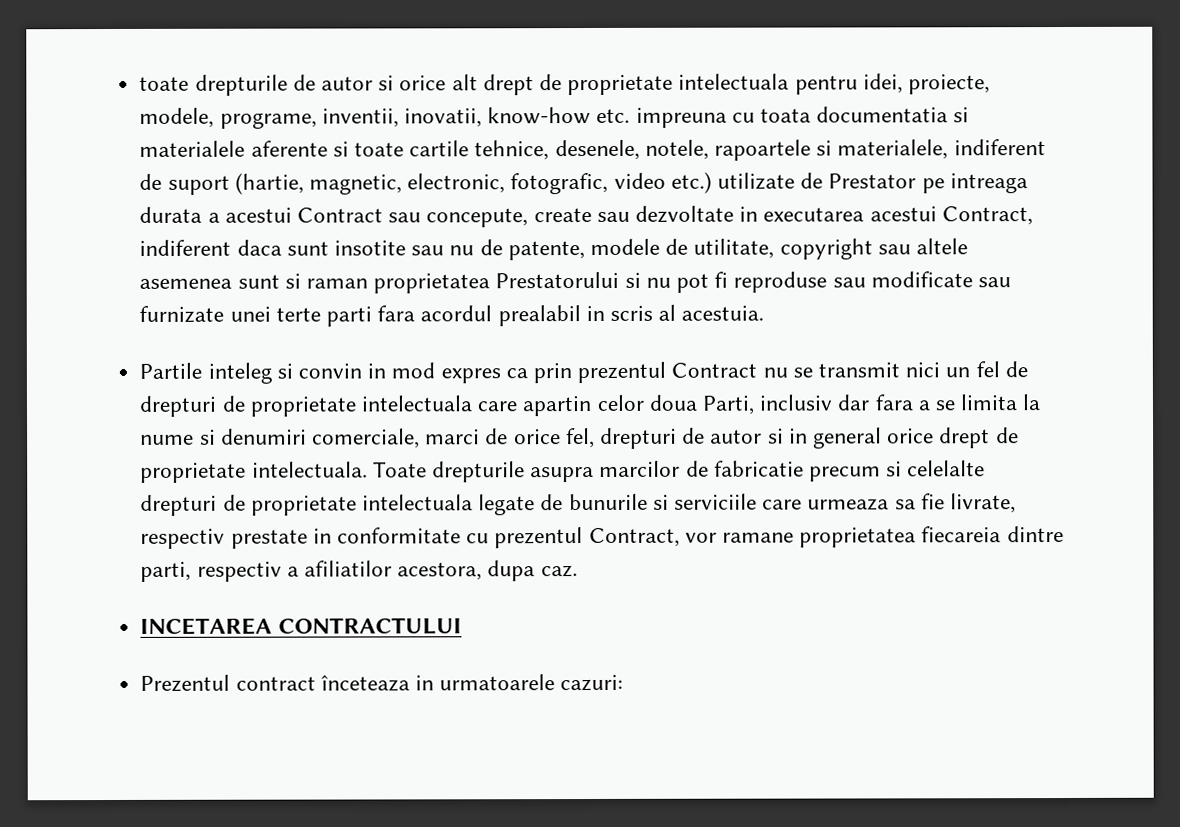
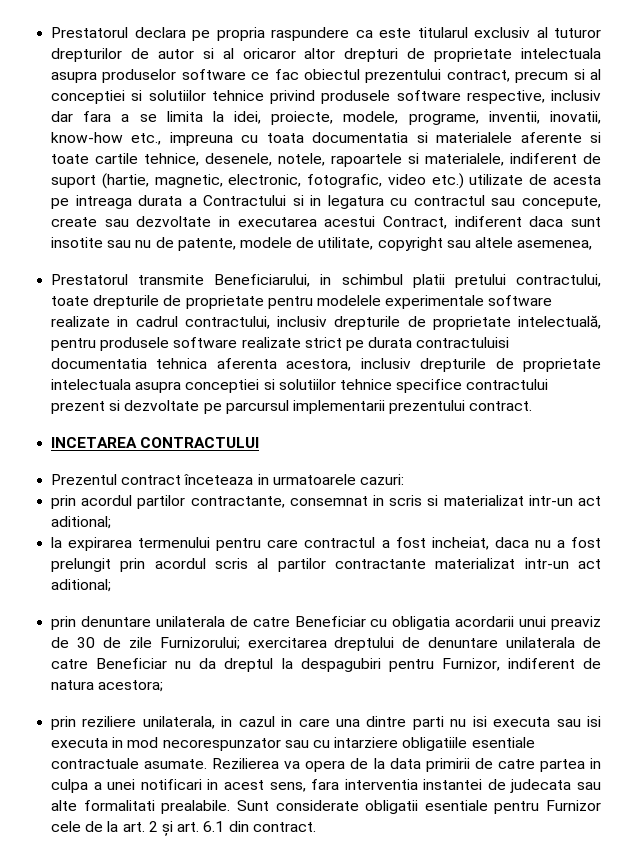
[139,73,858,96] toate drepturile de autor si orice alt drept de proprietate intelectuala pentru -> [51,27,602,41] [51,48,601,62] [51,69,601,83] [51,90,601,104] [51,111,224,122] Prestatorul declara pe propria raspundere ca este titularul exclusiv al tuturor drepturilor de autor si al oricaror altor drepturi de proprietate intelectuala asupra produselor software ce fac obiectul prezentului contract, precum si al conceptiei si solutiilor tehnice privind produsele software respective, inclusiv dar fara a se limita la
[596,108,631,123] etc. -> [131,133,162,145] etc.,
[828,173,917,189] Prestator -> [553,175,602,185] acesta
[224,207,383,223] acestui Contract -> [203,195,485,209] Contractului si in legatura cu contractul
[139,271,1012,294] [139,304,765,327] [139,361,1028,384] [139,394,1041,417] [140,427,1019,449] [140,460,986,483] [140,493,1017,516] [140,526,1064,549] [140,560,578,582] asemenea sunt si raman proprietatea Prestatorului si nu pot fi reproduse sau modificate sau furnizate unei terte parti fara acordul prealabil in scris al acestuia. // Partile inteleg si convin in mod expres ca prin prezentul Contract nu se transmit nici un fel de drepturi de proprietate intelectuala care apartin celor doua Parti, inclusiv dar fara a se limita la nume si denumiri comerciale, marci de orice fel, drepturi de autor si in general orice drept de proprietate intelectuala. Toate drepturile asupra marcilor de fabricatie precum si celelalte drepturi de proprietate intelectuala legate de bunurile si serviciile care urmeaza sa fie livrate, respectiv prestate in conformitate cu prezentul Contract, vor ramane proprietatea fiecareia dintre parti, respectiv a afiliatilor acestora, dupa caz. -> [517,240,593,250] [51,274,601,288] [51,295,553,309] [51,315,601,330] [51,337,510,351] [51,358,601,372] [51,379,549,393] [51,400,533,414] asemenea, // Prestatorul transmite Beneficiarului, in schimbul platii pretului contractului, toate drepturile de proprietate pentru modelele experimentale software realizate in cadrul contractului, inclusiv drepturile de proprietate intelectuală, pentru produsele software realizate strict pe durata contractuluisi documentatia tehnica aferenta acestora, inclusiv drepturile de proprietate intelectuala asupra conceptiei si solutiilor tehnice specifice contractului prezent si dezvoltate pe parcursul implementarii prezentului contract.
(624, 683) none -> [51,495,601,509] [51,516,112,529] [51,537,601,551] [51,558,601,572] [51,579,112,592] [51,616,601,630] [51,637,601,651] [51,658,602,672] [51,680,164,692] [51,716,601,730] [51,737,535,751] [51,758,601,772] [51,779,601,793] [51,800,601,814] [51,821,316,836] // prin acordul partilor contractante, consemnat in scris si materializat intr-un act aditional; // la expirarea termenului pentru care contractul a fost incheiat, daca nu a fost prelungit prin acordul scris al partilor contractante materializat intr-un act aditional; // prin denuntare unilaterala de catre Beneficiar cu obligatia acordarii unui preaviz de 30 de zile Furnizorului; exercitarea dreptului de denuntare unilaterala de catre Beneficiar nu da dreptul la despagubiri pentru Furnizor, indiferent de natura acestora; // prin reziliere unilaterala, in cazul in care una dintre parti nu isi executa sau isi executa in mod necorespunzator sau cu intarziere obligatiile esentiale contractuale asumate. Rezilierea va opera de la data primirii de catre partea in culpa a unei notificari in acest sens, fara interventia instantei de judecata sau alte formalitati prealabile. Sunt considerate obligatii esentiale pentru Furnizor cele de la art. 2 și art. 6.1 din contract.

